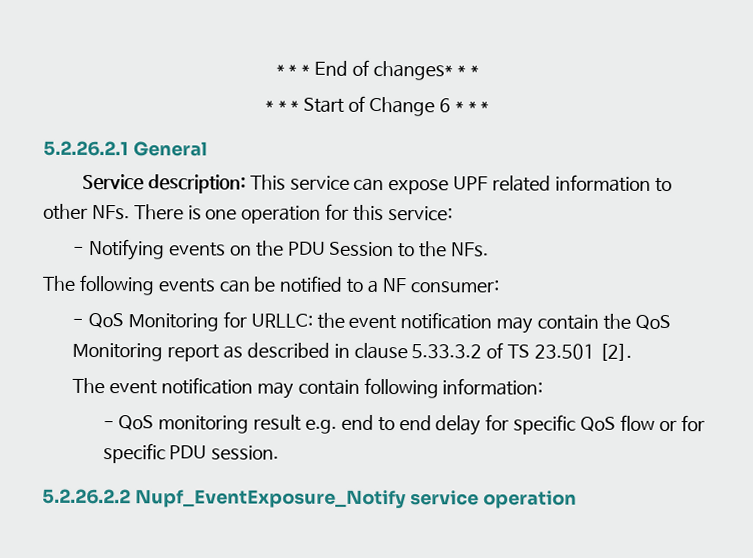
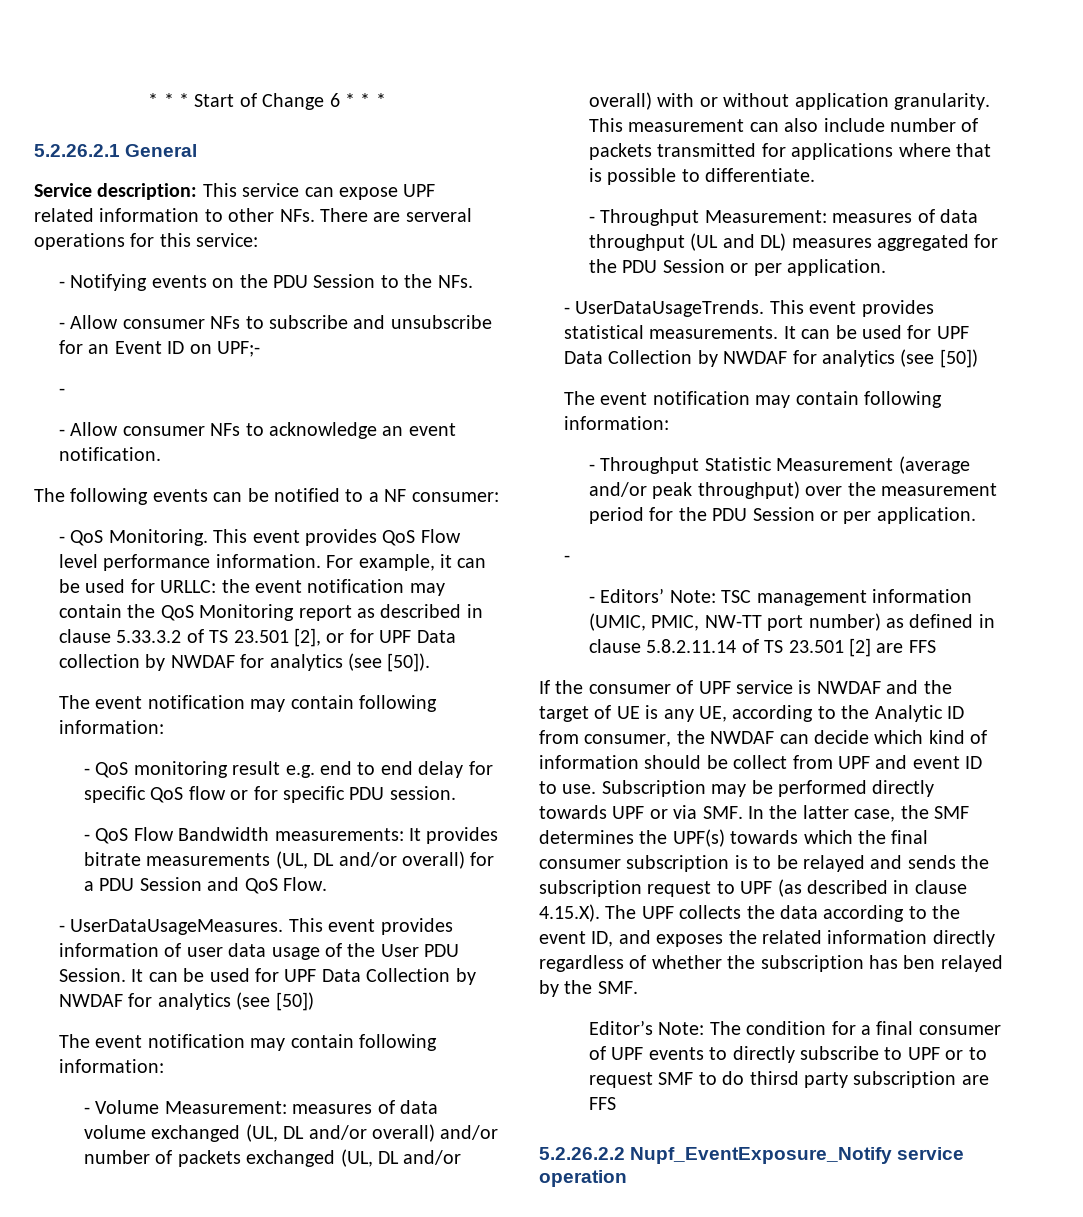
[275,59,479,81] [264,100,300,111] * * * End of changes* * * // * * * -> [148,93,189,107] * * *
[187,205,322,224] is one operation -> [373,208,472,222] [34,233,125,250] are serveral operations
(489, 249) none -> [59,315,492,329] [59,340,261,357] [59,388,66,395] [59,422,456,439] [59,447,162,461] // - Allow consumer NFs to subscribe and unsubscribe for an Event ID on UPF;- // - // - Allow consumer NFs to acknowledge an event notification.
[127,313,219,332] Monitoring -> [108,529,461,546] [59,554,487,571] [59,579,126,593] Monitoring. This event provides QoS Flow level performance information. For example, it can be used
[598,343,632,361] [2]. -> [294,628,456,647] [59,653,431,672] [2], or for UPF Data collection by NWDAF for analytics (see [50]).
(280, 452) none -> [84,827,499,844] [84,851,495,869] [84,877,328,894] [59,918,453,935] [59,943,460,960] [59,968,476,985] [59,992,314,1011] [59,1034,438,1051] [59,1059,165,1073] [84,1100,439,1114] [84,1124,499,1142] [84,1149,462,1167] [589,92,991,110] [589,118,979,132] [589,143,992,160] [589,168,816,185] [589,209,979,226] [589,233,999,251] [589,259,887,276] [564,300,934,317] [564,325,969,339] [564,349,978,368] [564,391,943,408] [564,416,670,430] [589,456,970,474] [589,481,998,499] [589,507,976,524] [564,555,571,562] [589,588,973,606] [589,613,995,631] [589,638,936,657] [539,680,952,694] [539,705,964,722] [539,730,988,747] [539,755,983,769] [539,780,935,797] [539,805,969,822] [539,829,929,847] [539,855,990,872] [539,879,967,897] [539,904,961,922] [539,930,995,947] [539,955,1003,972] [539,980,638,997] [589,1020,1001,1035] [589,1046,987,1063] [589,1071,989,1088] [589,1097,617,1110] // - QoS Flow Bandwidth measurements: It provides bitrate measurements (UL, DL and/or overall) for a PDU Session and QoS Flow. // - UserDataUsageMeasures. This event provides information of user data usage of the User PDU Session. It can be used for UPF Data Collection by NWDAF for analytics (see [50]) // The event notification may contain following information: // - Volume Measurement: measures of data volume exchanged (UL, DL and/or overall) and/or number of packets exchanged (UL, DL and/or overall) with or without application granularity. This measurement can also include number of packets transmitted for applications where that is possible to differentiate. // - Throughput Measurement: measures of data throughput (UL and DL) measures aggregated for the PDU Session or per application. // - UserDataUsageTrends. This event provides statistical measurements. It can be used for UPF Data Collection by NWDAF for analytics (see [50]) // The event notification may contain following information: // - Throughput Statistic Measurement (average and/or peak throughput) over the measurement period for the PDU Session or per application. // - // - Editors’ Note: TSC management information (UMIC, PMIC, NW-TT port number) as defined in clause 5.8.2.11.14 of TS 23.501 [2] are FFS // If the consumer of UPF service is NWDAF and the target of UE is any UE, according to the Analytic ID from consumer, the NWDAF can decide which kind of information should be collect from UPF and event ID to use. Subscription may be performed directly towards UPF or via SMF. In the latter case, the SMF determines the UPF(s) towards which the final consumer subscription is to be relayed and sends the subscription request to UPF (as described in clause 4.15.X). The UPF collects the data according to the event ID, and exposes the related information directly regardless of whether the subscription has ben relayed by the SMF. // Editor’s Note: The condition for a final consumer of UPF events to directly subscribe to UPF or to request SMF to do thirsd party subscription are FFS

